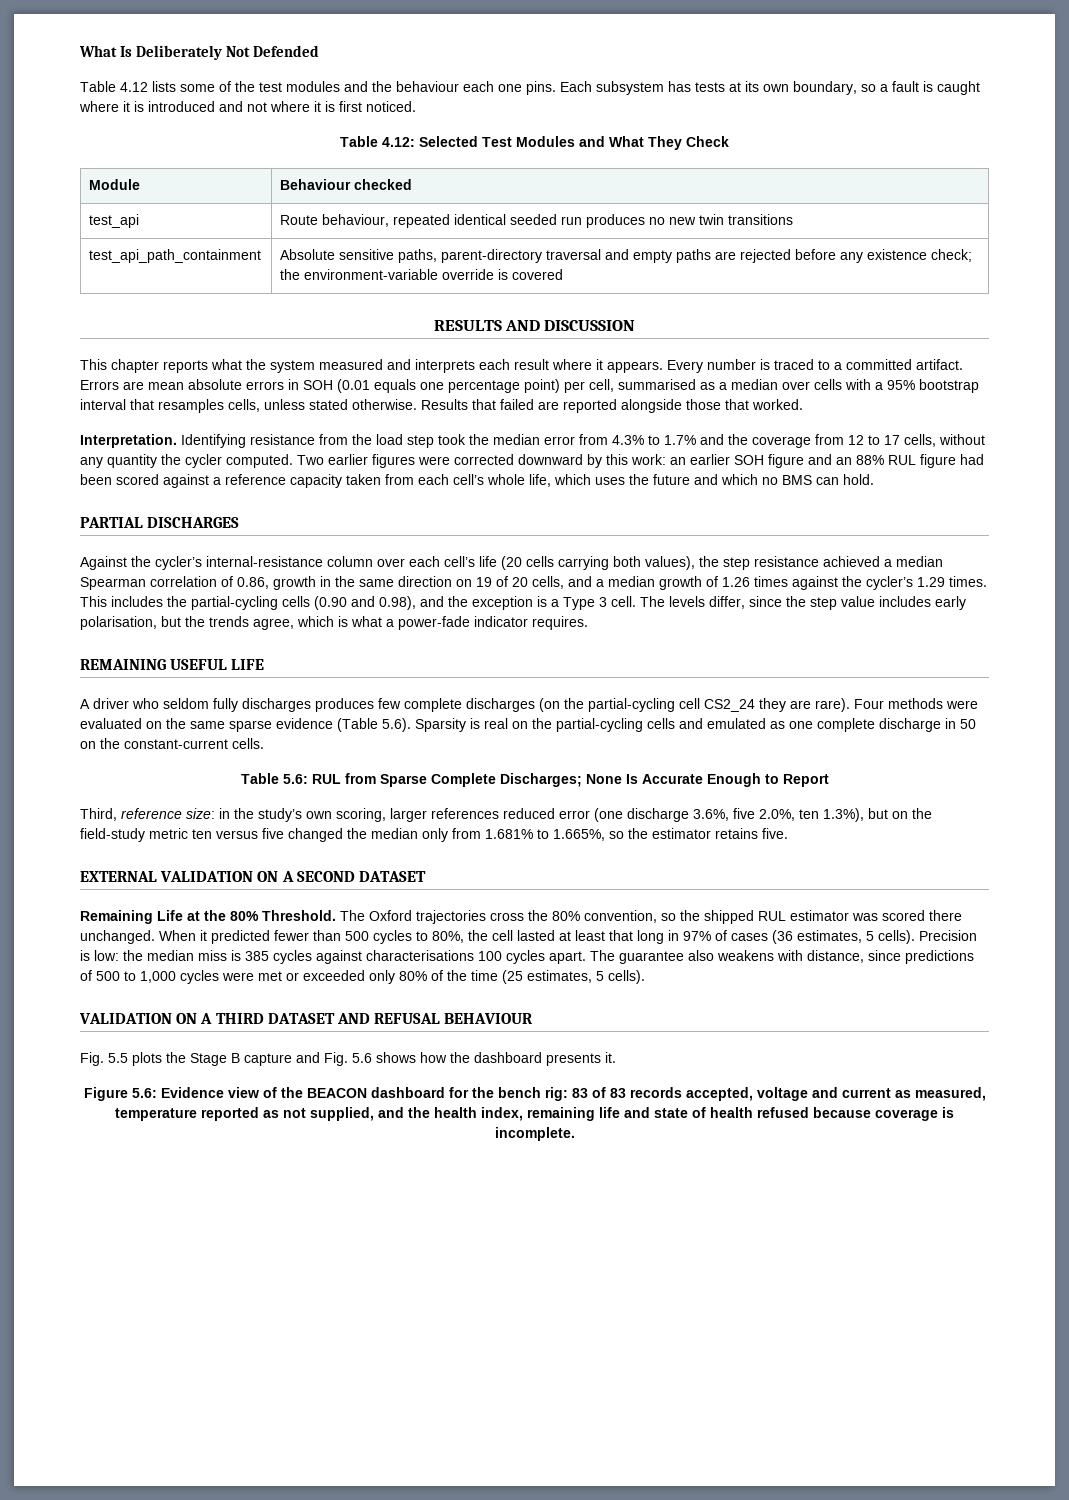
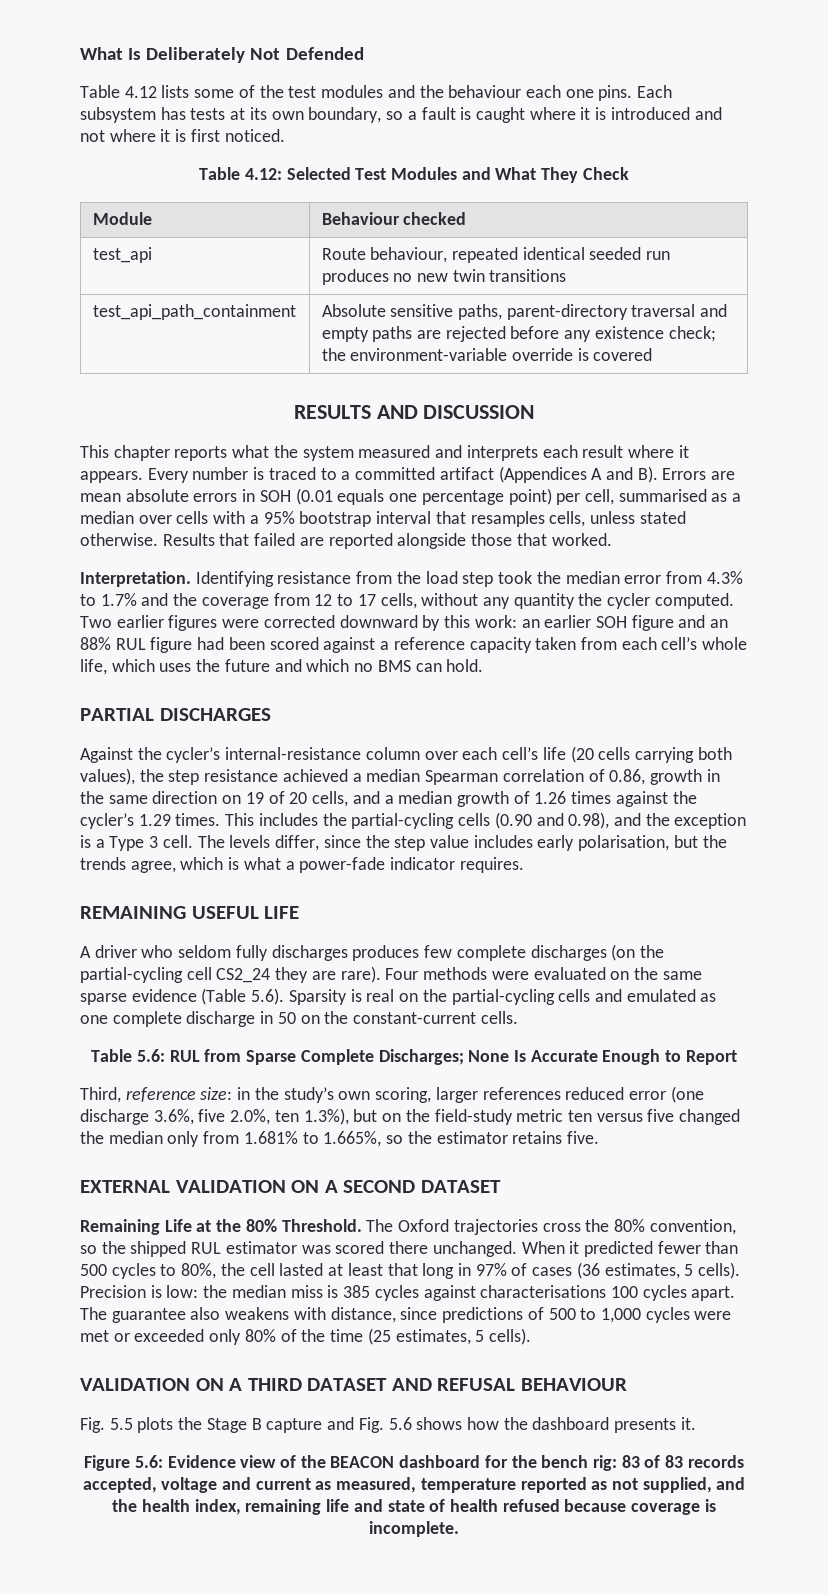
[916,359,963,370] artifact. -> [439,466,658,483] artifact (Appendices A and B).

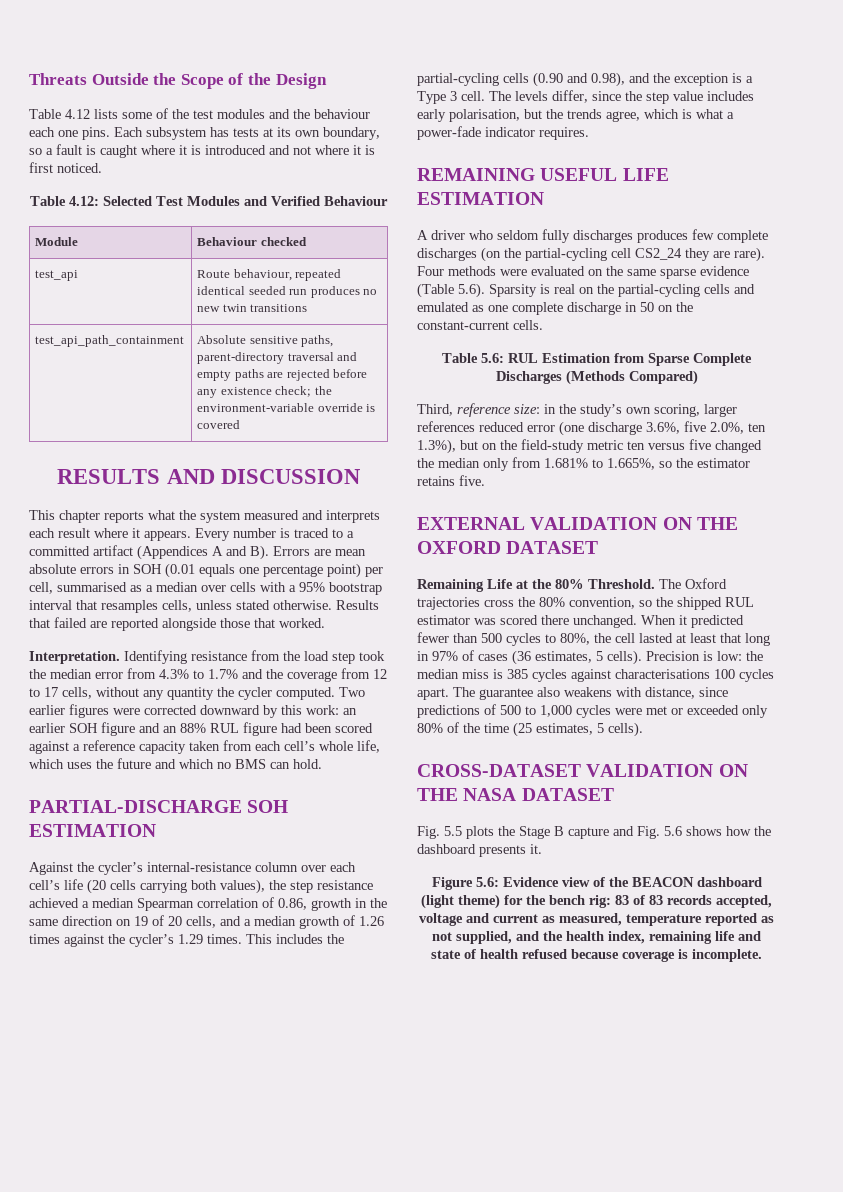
[80,47,364,63] What Is Deliberately Not Defended -> [29,73,327,89] Threats Outside the Scope of the Design
[495,167,629,183] What They Check -> [271,196,388,206] Verified Behaviour
[80,708,271,721] PARTIAL DISCHARGES -> [29,800,289,813] [29,824,156,837] PARTIAL-DISCHARGE SOH ESTIMATION
(300, 912) none -> [417,192,544,205] ESTIMATION
(200, 1056) none -> [542,353,610,363] Estimation
[378,1049,737,1065] Discharges; None Is Accurate Enough to Report -> [495,370,698,385] Discharges (Methods Compared)
[324,1180,416,1193] A SECOND -> [696,517,738,530] [417,541,501,554] THE OXFORD
[80,1378,627,1391] VALIDATION ON A THIRD DATASET AND REFUSAL BEHAVIOUR -> [417,764,748,777] [417,788,614,801] CROSS-DATASET VALIDATION ON THE NASA DATASET
(481, 1461) none -> [421,894,500,909] (light theme)

